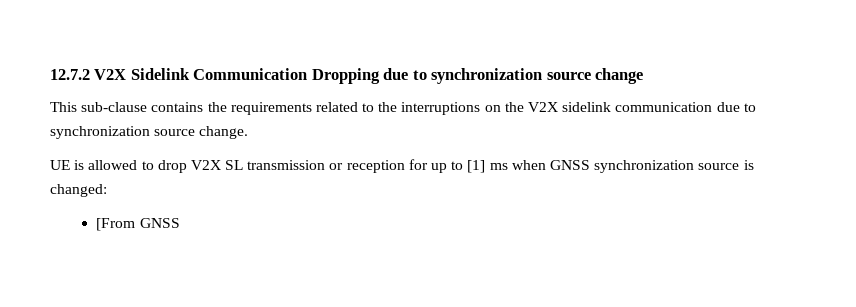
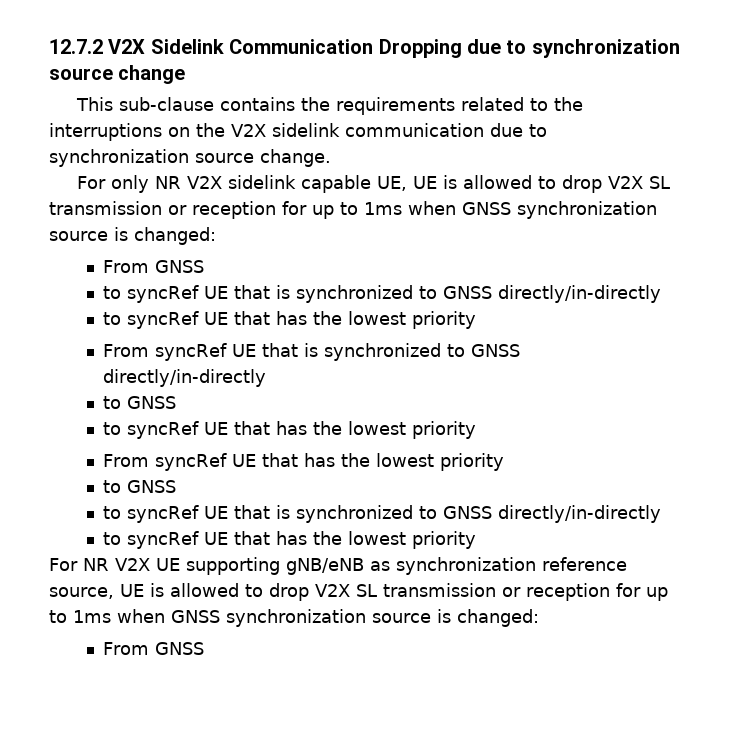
(249, 132) none -> [76,175,407,193] For only NR V2X sidelink capable UE,
[467,160,754,173] [50,184,107,197] [96,218,180,231] [1] ms when GNSS synchronization source is changed: // [From GNSS -> [364,201,657,219] [49,227,216,245] [103,260,205,273] [103,285,662,303] [103,311,477,329] [103,343,521,361] [103,369,267,387] [103,396,177,409] [103,421,477,439] [103,453,505,471] [103,480,177,493] [103,505,662,523] [103,531,477,549] [49,557,627,575] [49,583,668,601] [49,609,539,627] [103,642,205,655] 1ms when GNSS synchronization source is changed: // From GNSS // to syncRef UE that is synchronized to GNSS directly/in-directly // to syncRef UE that has the lowest priority // From syncRef UE that is synchronized to GNSS directly/in-directly // to GNSS // to syncRef UE that has the lowest priority // From syncRef UE that has the lowest priority // to GNSS // to syncRef UE that is synchronized to GNSS directly/in-directly // to syncRef UE that has the lowest priority // For NR V2X UE supporting gNB/eNB as synchronization reference source, UE is allowed to drop V2X SL transmission or reception for up to 1ms when GNSS synchronization source is changed: // From GNSS

